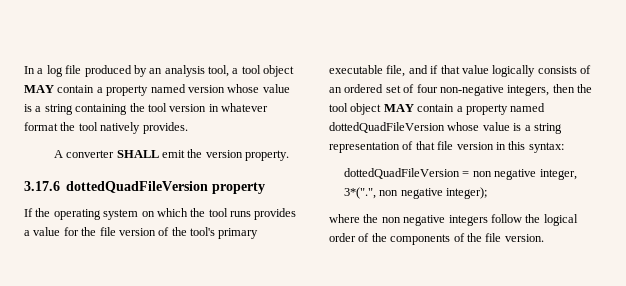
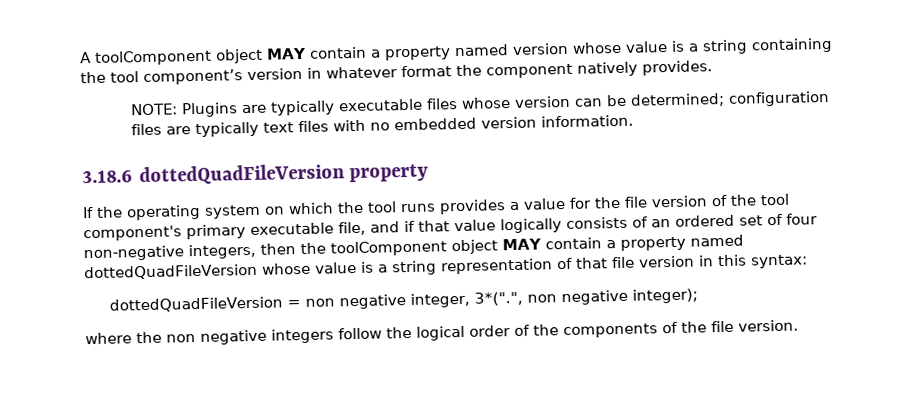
[24,65,261,77] In a log file produced by an analysis tool, a tool -> [79,49,212,66] A toolComponent
(167, 107) none -> [143,69,243,85] component’s
[78,122,98,131] tool -> [486,63,573,79] component
[53,149,290,161] [24,181,60,191] A converter SHALL emit the version property. // 3.17.6 -> [130,90,831,118] [131,114,635,138] [82,169,132,184] NOTE: Plugins are typically executable files whose version can be determined; configuration files are typically text files with no embedded version information. // 3.18.6
[190,227,215,236] tool's -> [760,193,790,206] [83,225,182,242] tool component's
[329,103,348,112] tool -> [330,240,447,257] toolComponent

